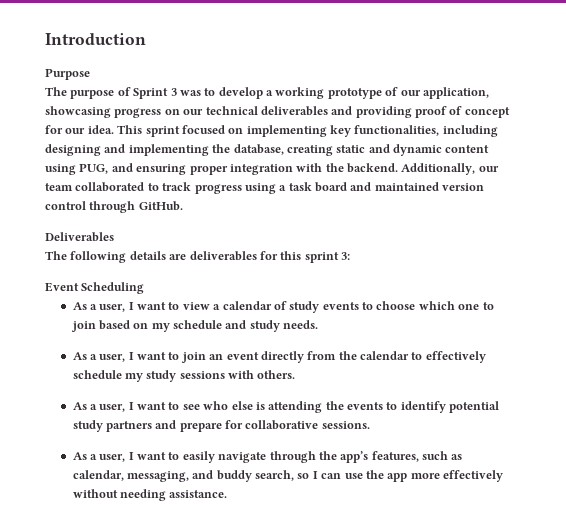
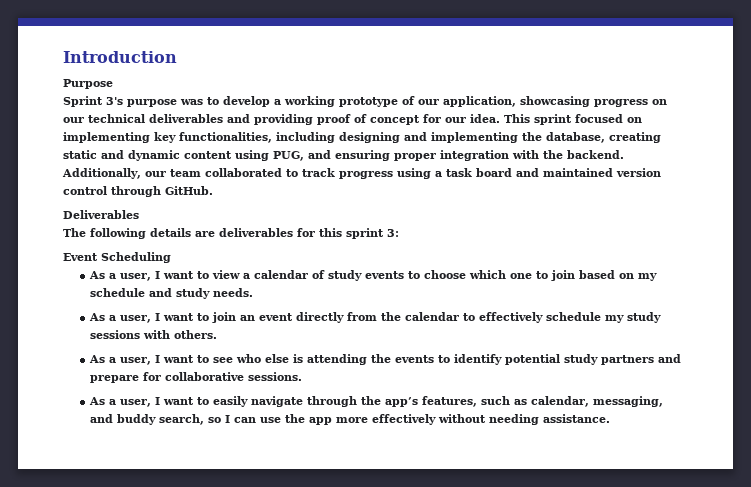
[45,87,177,99] The purpose of Sprint 3 -> [63,96,177,107] Sprint 3's purpose

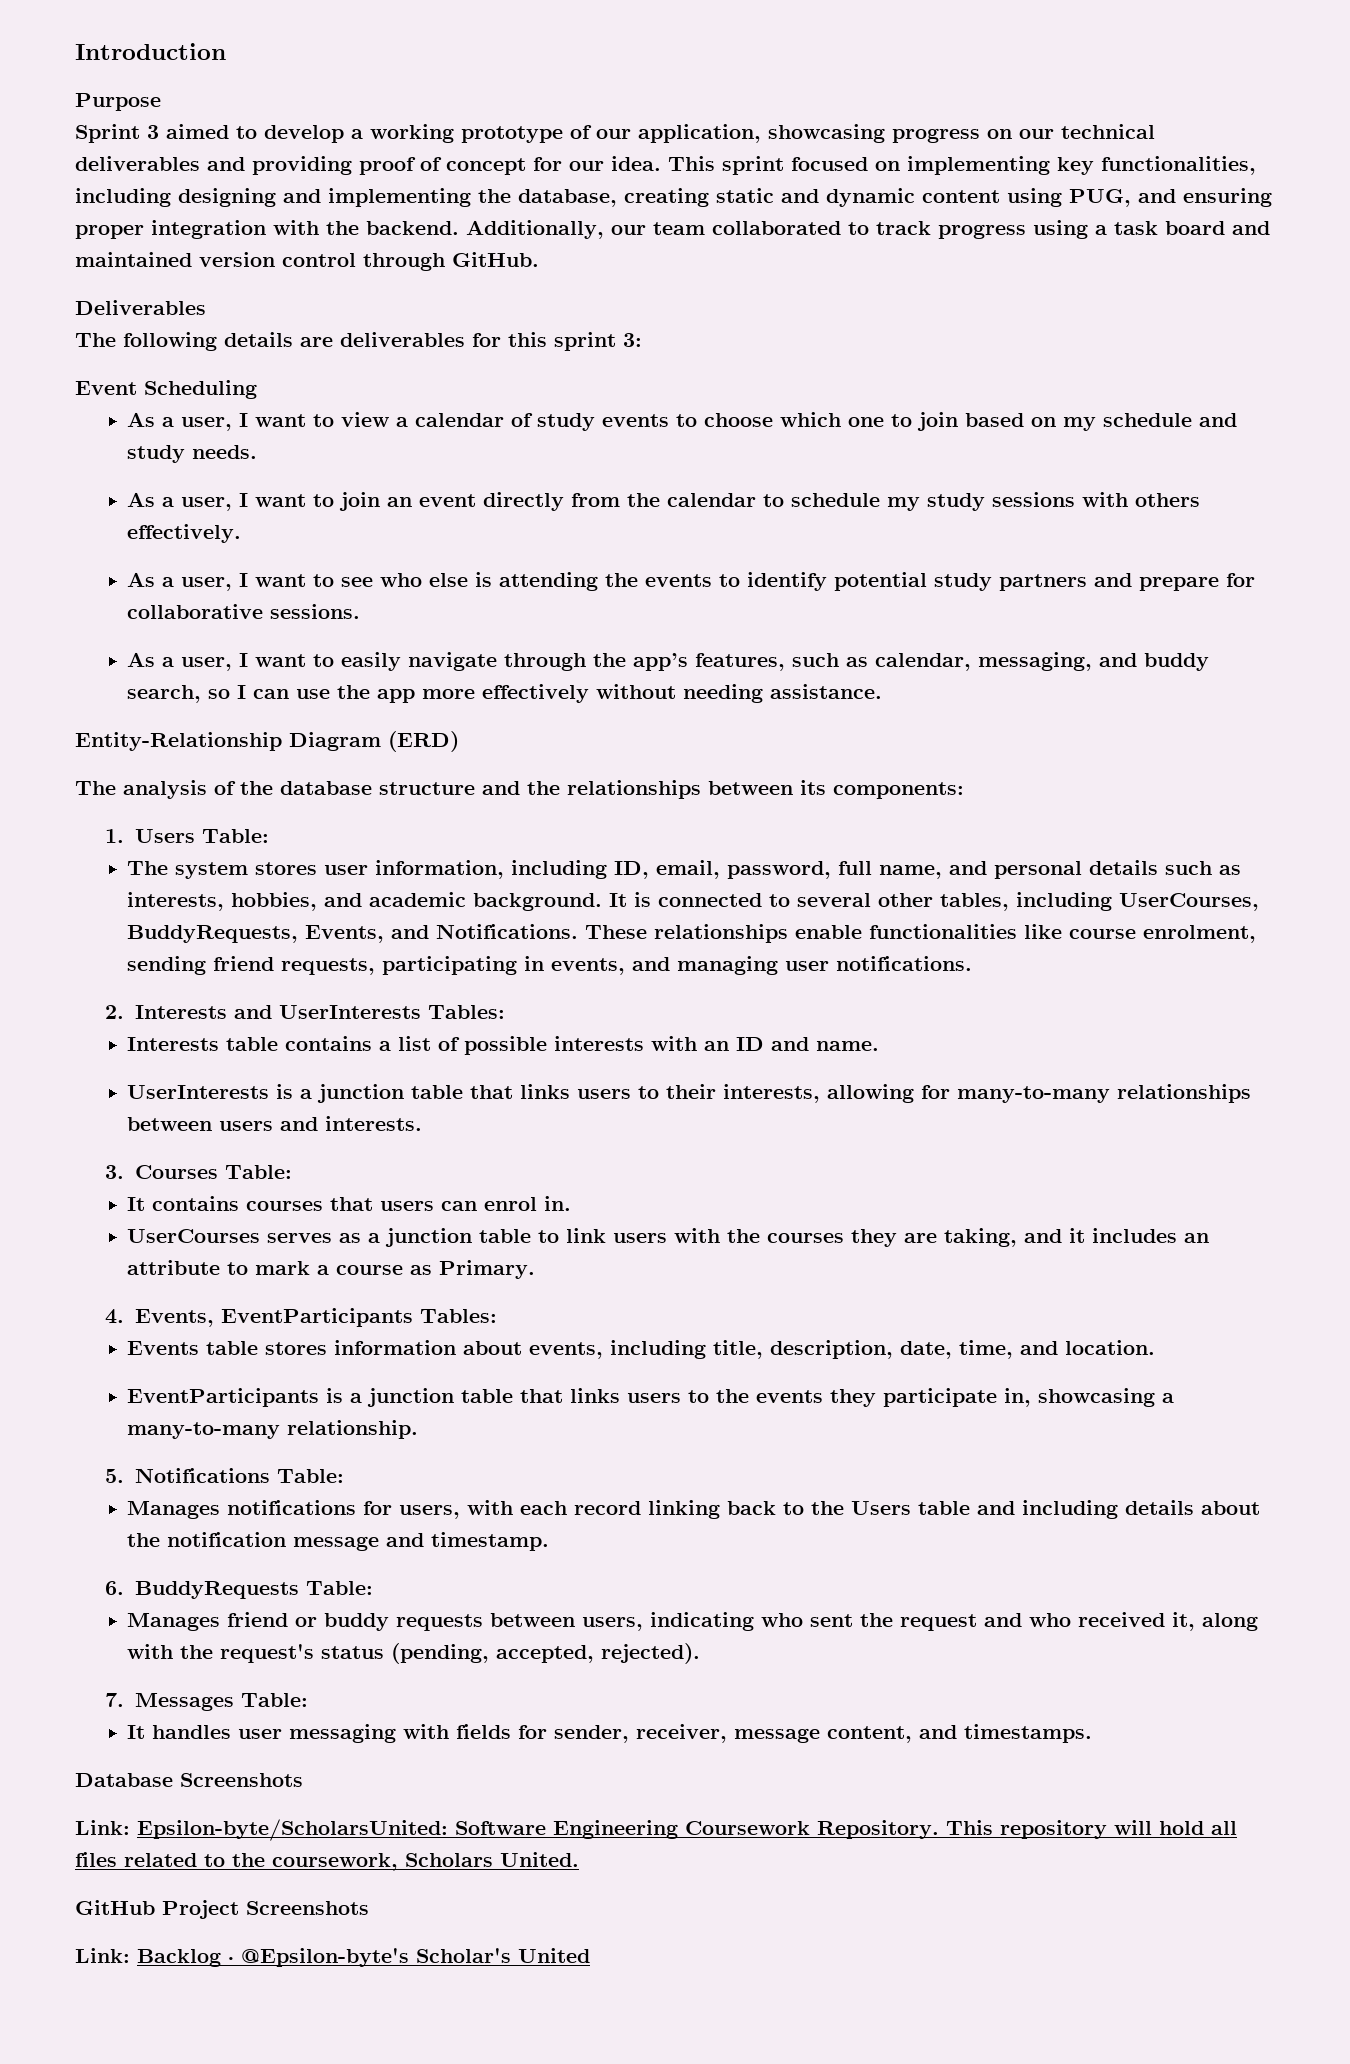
[106,97,203,107] 3's purpose was -> [147,124,229,139] 3 aimed
[479,312,544,323] effectively -> (785, 500) none
[174,330,218,339] others. -> [1135,493,1201,507] [127,524,242,543] others effectively.
(611, 418) none -> [75,731,459,752] [75,780,964,799] [104,829,269,843] [127,860,1242,879] [127,892,1260,911] [127,924,1257,943] [127,956,973,975] [104,1005,505,1019] [127,1036,880,1055] [127,1084,1252,1103] [127,1116,423,1131] [104,1165,292,1179] [127,1196,572,1211] [127,1228,1210,1247] [127,1260,536,1279] [104,1308,497,1327] [127,1340,1156,1359] [127,1388,1175,1407] [127,1420,419,1439] [104,1468,344,1483] [127,1500,1261,1519] [127,1532,550,1551] [104,1581,373,1599] [127,1612,1259,1631] [127,1643,701,1664] [104,1693,308,1711] [127,1724,1093,1743] [75,1773,303,1787] [75,1819,1237,1841] [75,1852,579,1871] [75,1900,369,1919] [75,1948,590,1967] // Entity-Relationship Diagram (ERD) // The analysis of the database structure and the relationships between its components: // 1. Users Table: // The system stores user information, including ID, email, password, full name, and personal details such as interests, hobbies, and academic background. It is connected to several other tables, including UserCourses, BuddyRequests, Events, and Notifications. These relationships enable functionalities like course enrolment, sending friend requests, participating in events, and managing user notifications. // 2. Interests and UserInterests Tables: // Interests table contains a list of possible interests with an ID and name. // UserInterests is a junction table that links users to their interests, allowing for many-to-many relationships between users and interests. // 3. Courses Table: // It contains courses that users can enrol in. // UserCourses serves as a junction table to link users with the courses they are taking, and it includes an attribute to mark a course as Primary. // 4. Events, EventParticipants Tables: // Events table stores information about events, including title, description, date, time, and location. // EventParticipants is a junction table that links users to the events they participate in, showcasing a many-to-many relationship. // 5. Notifications Table: // Manages notifications for users, with each record linking back to the Users table and including details about the notification message and timestamp. // 6. BuddyRequests Table: // Manages friend or buddy requests between users, indicating who sent the request and who received it, along with the request's status (pending, accepted, rejected). // 7. Messages Table: // It handles user messaging with fields for sender, receiver, message content, and timestamps. // Database Screenshots // Link: Epsilon-byte/ScholarsUnited: Software Engineering Coursework Repository. This repository will hold all files related to the coursework, Scholars United. // GitHub Project Screenshots // Link: Backlog · @Epsilon-byte's Scholar's United

